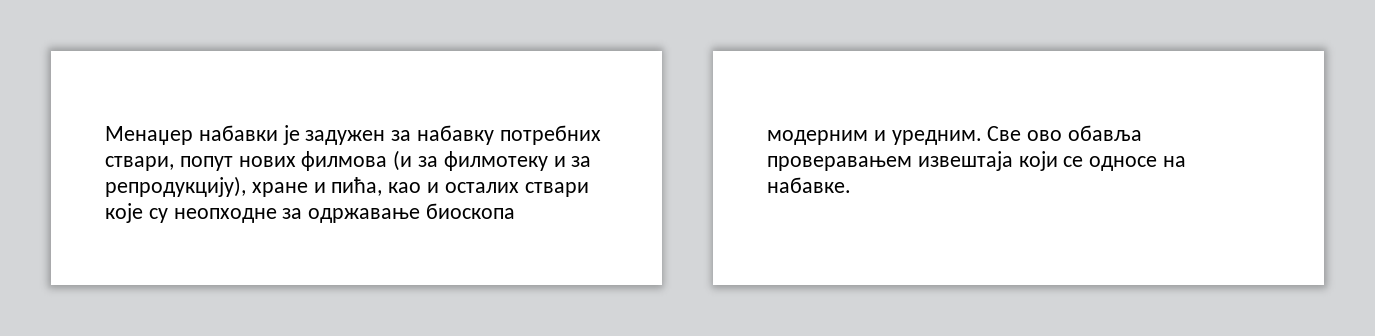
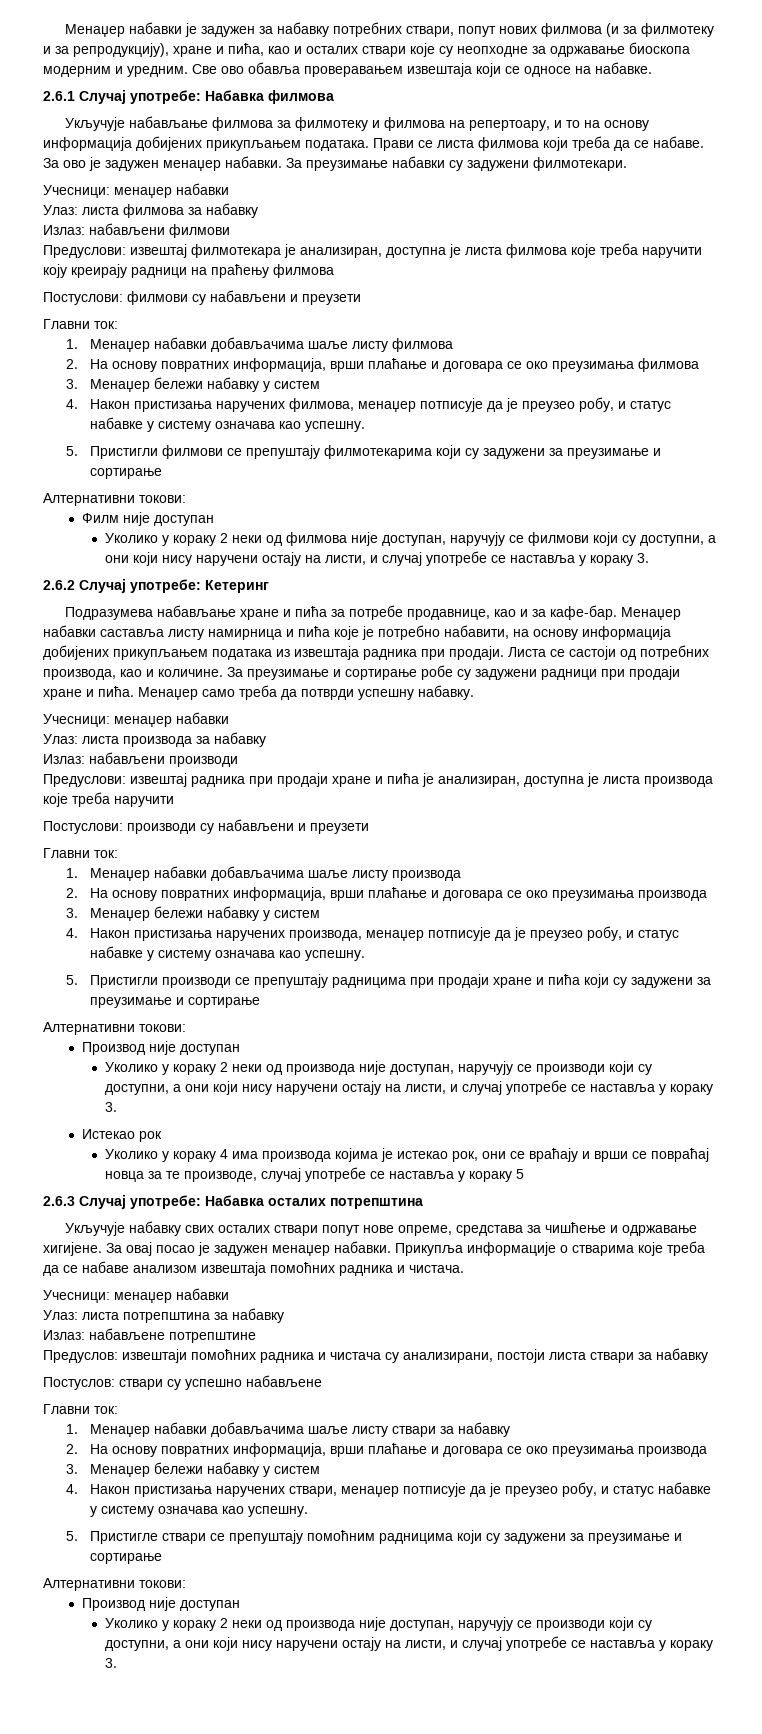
(851, 185) none -> [43,90,334,104] [64,116,649,131] [43,136,704,151] [43,156,627,171] [43,183,229,198] [43,203,258,218] [43,223,230,238] [43,243,702,258] [43,264,334,278] [43,290,361,305] [43,319,118,329] [66,337,453,352] [66,358,699,372] [66,377,320,392] [66,397,671,412] [89,417,365,432] [66,445,661,459] [89,468,162,479] [43,493,186,506] [81,512,214,526] [105,532,717,546] [105,551,650,566] [43,579,269,593] [64,605,681,620] [43,625,671,640] [43,645,709,660] [43,665,680,680] [43,685,474,700] [43,712,229,727] [43,732,266,747] [43,752,238,767] [43,773,713,787] [43,792,174,807] [43,819,369,834] [43,848,118,858] [66,866,461,881] [66,887,707,901] [66,906,320,921] [66,926,679,941] [89,946,365,961] [66,974,711,988] [89,997,260,1008] [43,1022,186,1035] [81,1041,240,1055] [105,1061,653,1075] [105,1080,714,1095] [105,1102,118,1112] [81,1129,162,1142] [105,1148,710,1162] [105,1167,525,1182] [43,1195,423,1209] [64,1221,697,1236] [43,1241,705,1256] [43,1261,464,1276] [43,1288,229,1303] [43,1308,284,1323] [43,1328,256,1343] [43,1348,708,1363] [43,1375,322,1390] [43,1404,118,1414] [66,1422,510,1437] [66,1443,707,1457] [66,1462,320,1477] [66,1482,711,1497] [89,1506,308,1517] [66,1530,682,1544] [89,1553,162,1564] [43,1578,186,1591] [81,1597,240,1611] [105,1617,653,1631] [105,1636,714,1651] [105,1658,118,1668] // 2.6.1 Случај употребе: Набавка филмова // Укључује набављање филмова за филмотеку и филмова на репертоару, и то на основу информација добијених прикупљањем података. Прави се листа филмова који треба да се набаве. За ово је задужен менаџер набавки. За преузимање набавки су задужени филмотекари. // Учесници: менаџер набавки // Улаз: листа филмова за набавку // Излаз: набављени филмови // Предуслови: извештај филмотекара је анализиран, доступна је листа филмова које треба наручити коју креирају радници на праћењу филмова // Постуслови: филмови су набављени и преузети // Главни ток: // 1. Менаџер набавки добављачима шаље листу филмова // 2. На основу повратних информација, врши плаћање и договара се око преузимања филмова // 3. Менаџер бележи набавку у систем // 4. Након пристизања наручених филмова, менаџер потписује да је преузео робу, и статус набавке у систему означава као успешну. // 5. Пристигли филмови се препуштају филмотекарима који су задужени за преузимање и сортирање // Алтернативни токови: // Филм није доступан // Уколико у кораку 2 неки од филмова није доступан, наручују се филмови који су доступни, а они који нису наручени остају на листи, и случај употребе се наставља у кораку 3. // 2.6.2 Случај употребе: Кетеринг // Подразумева набављање хране и пића за потребе продавнице, као и за кафе-бар. Менаџер набавки саставља листу намирница и пића које је потребно набавити, на основу информација добијених прикупљањем података из извештаја радника при продаји. Листа се састоји од потребних производа, као и количине. За преузимање и сортирање робе су задужени радници при продаји хране и пића. Менаџер само треба да потврди успешну набавку. // Учесници: менаџер набавки // Улаз: листа производа за набавку // Излаз: набављени производи // Предуслови: извештај радника при продаји хране и пића је анализиран, доступна је листа производа које треба наручити // Постуслови: производи су набављени и преузети // Главни ток: // 1. Менаџер набавки добављачима шаље листу производа // 2. На основу повратних информација, врши плаћање и договара се око преузимања производа // 3. Менаџер бележи набавку у систем // 4. Након пристизања наручених производа, менаџер потписује да је преузео робу, и статус набавке у систему означава као успешну. // 5. Пристигли производи се препуштају радницима при продаји хране и пића који су задужени за преузимање и сортирање // Алтернативни токови: // Производ није доступан // Уколико у кораку 2 неки од производа није доступан, наручују се производи који су доступни, а они који нису наручени остају на листи, и случај употребе се наставља у кораку 3. // Истекао рок // Уколико у кораку 4 има производа којима је истекао рок, они се враћају и врши се повраћај новца за те производе, случај употребе се наставља у кораку 5 // 2.6.3 Случај употребе: Набавка осталих потрепштина // Укључује набавку свих осталих ствари попут нове опреме, средстава за чишћење и одржавање хигијене. За овај посао је задужен менаџер набавки. Прикупља информације о стварима које треба да се набаве анализом извештаја помоћних радника и чистача. // Учесници: менаџер набавки // Улаз: листа потрепштина за набавку // Излаз: набављене потрепштине // Предуслов: извештаји помоћних радника и чистача су анализирани, постоји листа ствари за набавку // Постуслов: ствари су успешно набављене // Главни ток: // 1. Менаџер набавки добављачима шаље листу ствари за набавку // 2. На основу повратних информација, врши плаћање и договара се око преузимања производа // 3. Менаџер бележи набавку у систем // 4. Након пристизања наручених ствари, менаџер потписује да је преузео робу, и статус набавке у систему означава као успешну. // 5. Пристигле ствари се препуштају помоћним радницима који су задужени за преузимање и сортирање // Алтернативни токови: // Производ није доступан // Уколико у кораку 2 неки од производа није доступан, наручују се производи који су доступни, а они који нису наручени остају на листи, и случај употребе се наставља у кораку 3.

